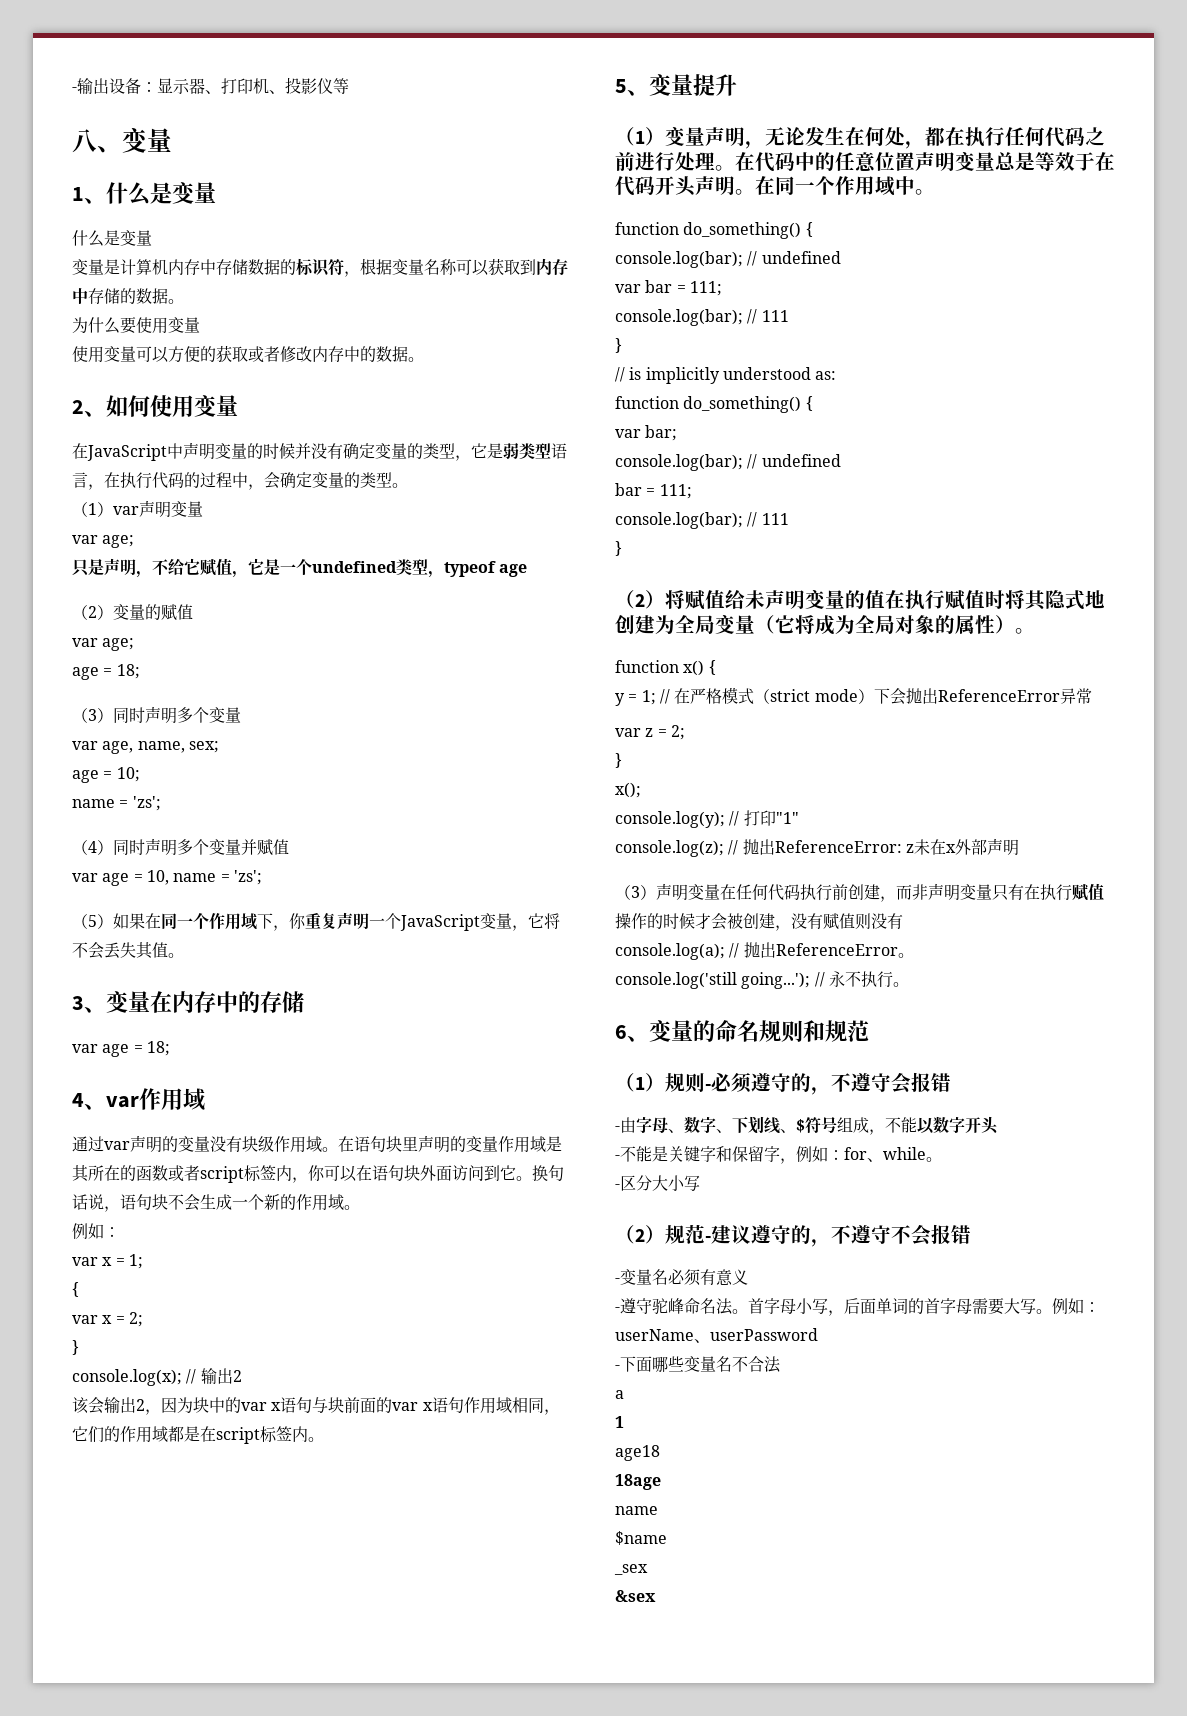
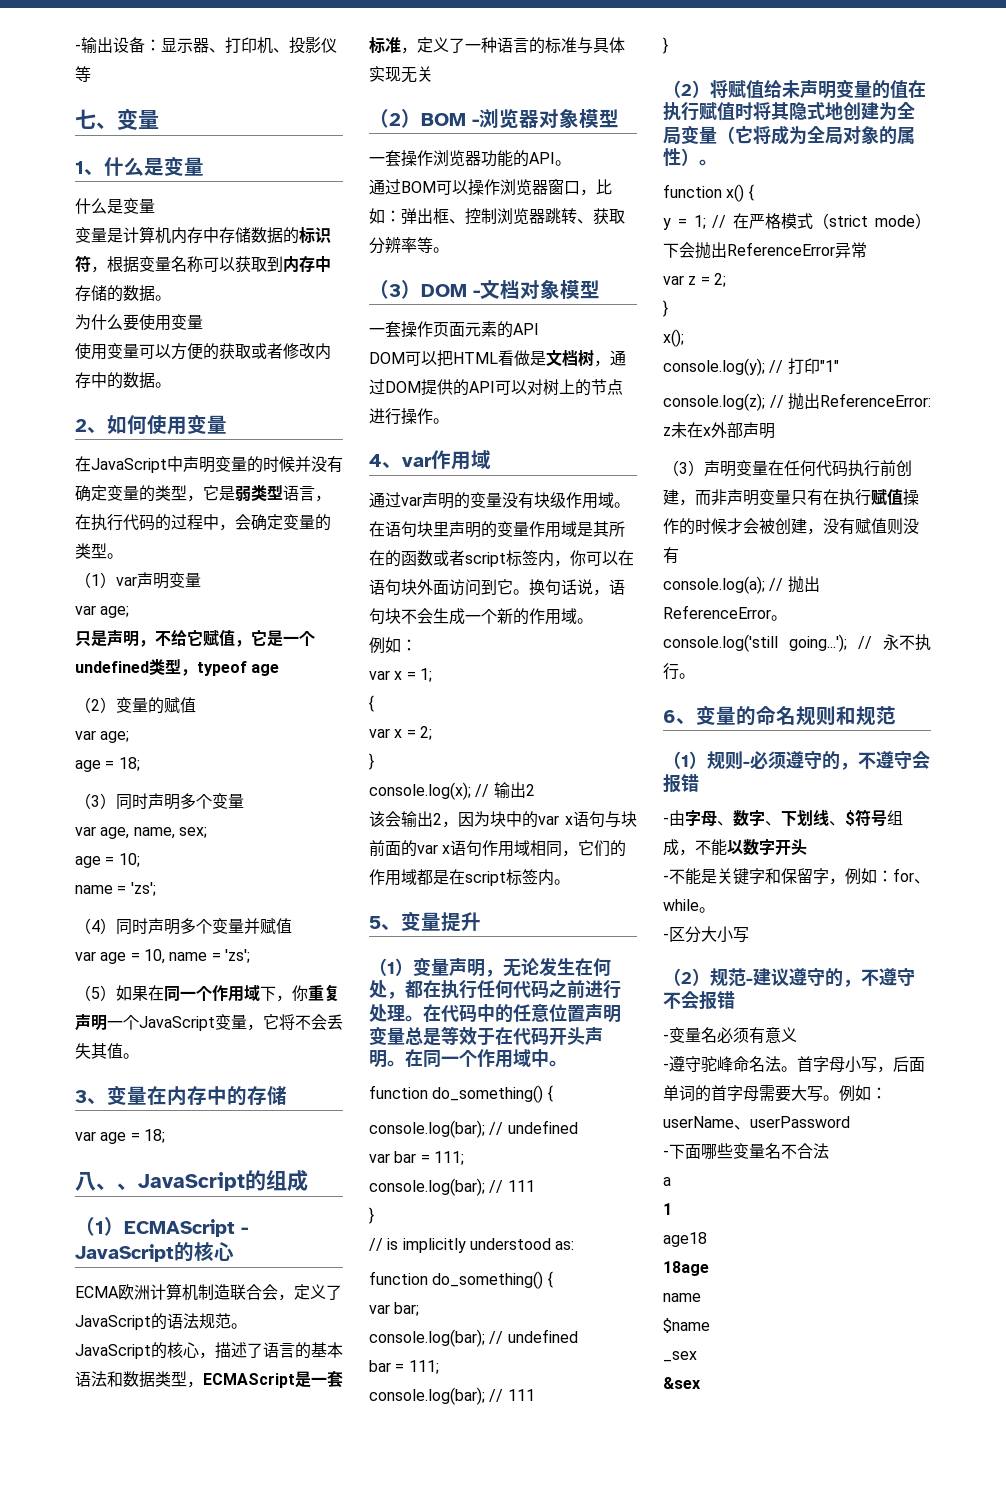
[72,129,97,153] 八 -> [75,109,96,129] 七
(170, 1048) none -> [75,1169,308,1192] [75,1217,248,1237] [75,1242,234,1262] [75,1283,342,1301] [75,1313,247,1330] [75,1342,343,1359] [75,1370,343,1388] [369,37,625,54] [369,66,433,83] [369,108,619,129] [369,150,571,167] [369,179,612,196] [369,208,625,225] [369,237,449,254] [369,279,600,299] [369,321,539,338] [369,349,626,367] [369,379,623,396] [369,408,449,425] // 八、、JavaScript的组成 // （1）ECMAScript - JavaScript的核心 // ECMA欧洲计算机制造联合会，定义了JavaScript的语法规范。 // JavaScript的核心，描述了语言的基本语法和数据类型，ECMAScript是一套标准，定义了一种语言的标准与具体实现无关 // （2）BOM -浏览器对象模型 // 一套操作浏览器功能的API。 // 通过BOM可以操作浏览器窗口，比如：弹出框、控制浏览器跳转、获取分辨率等。 // （3）DOM -文档对象模型 // 一套操作页面元素的API // DOM可以把HTML看做是文档树，通过DOM提供的API可以对树上的节点进行操作。

